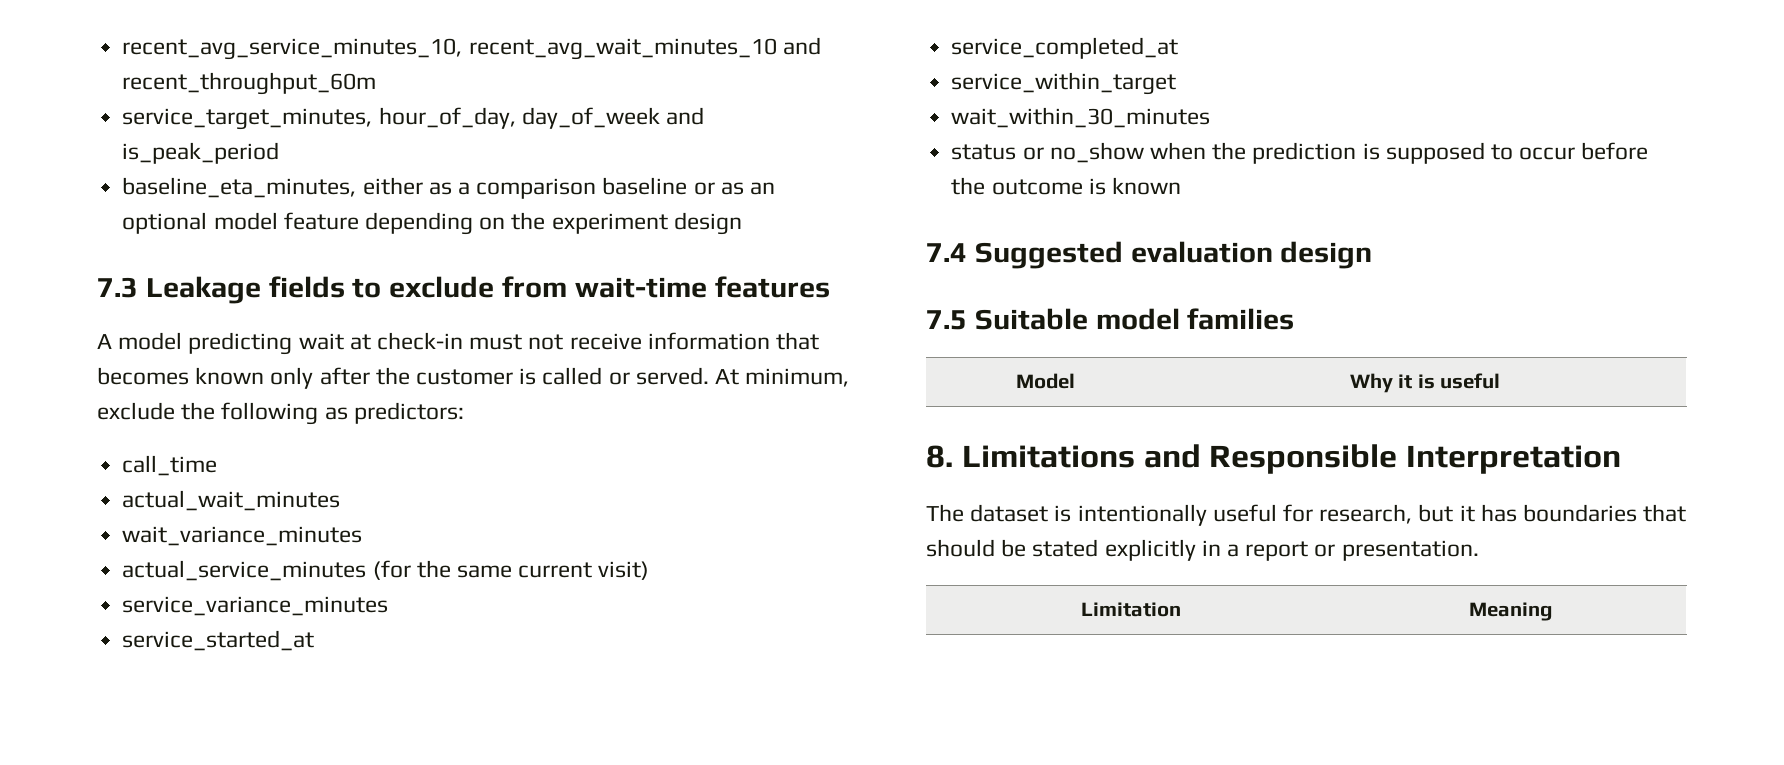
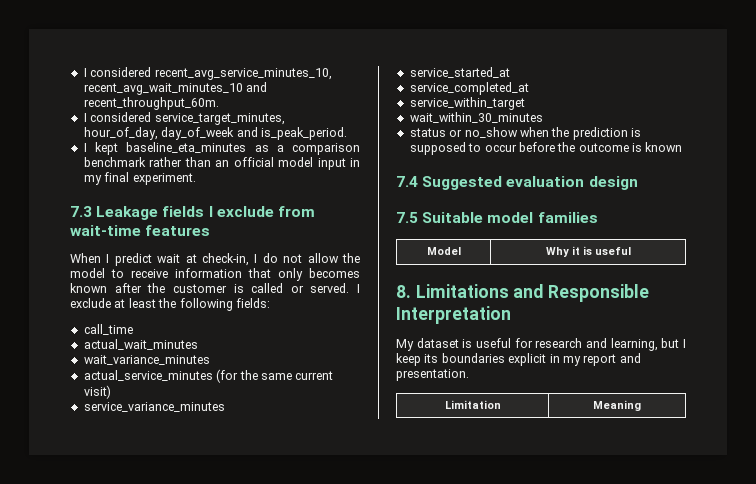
(122, 49) none -> [83,67,152,77] I considered
[122,72,377,95] recent_throughput_60m // -> [83,97,219,110] [83,112,152,122] recent_throughput_60m. // I considered
[122,142,280,164] [122,177,775,199] [122,212,742,235] is_peak_period // baseline_eta_minutes, either as a comparison baseline or as an optional model feature depending on the experiment design -> [260,127,347,140] [83,142,360,155] [83,157,361,170] [83,172,196,185] is_peak_period. // I kept baseline_eta_minutes as a comparison benchmark rather than an official model input in my final experiment.
[352,278,382,298] to -> [208,206,213,217] I
[97,332,564,355] A model predicting wait at check-in must not -> [70,253,360,266] [70,268,124,278] When I predict wait at check-in, I do not allow the model to
(820, 341) none -> [278,268,303,281] only
[270,367,314,389] only -> (107, 288) none
[715,368,850,387] [97,402,464,425] At minimum, exclude the following as predictors: -> [357,284,360,293] [70,298,270,311] I exclude at least the following fields:
[926,504,964,522] The -> [396,339,414,351] My
[1077,504,1207,526] intentionally -> (473, 343) none
[1319,504,1687,524] [926,539,1336,561] research, but it has boundaries that should be stated explicitly in a report or -> [535,338,686,351] [396,353,641,366] research and learning, but I keep its boundaries explicit in my report and

